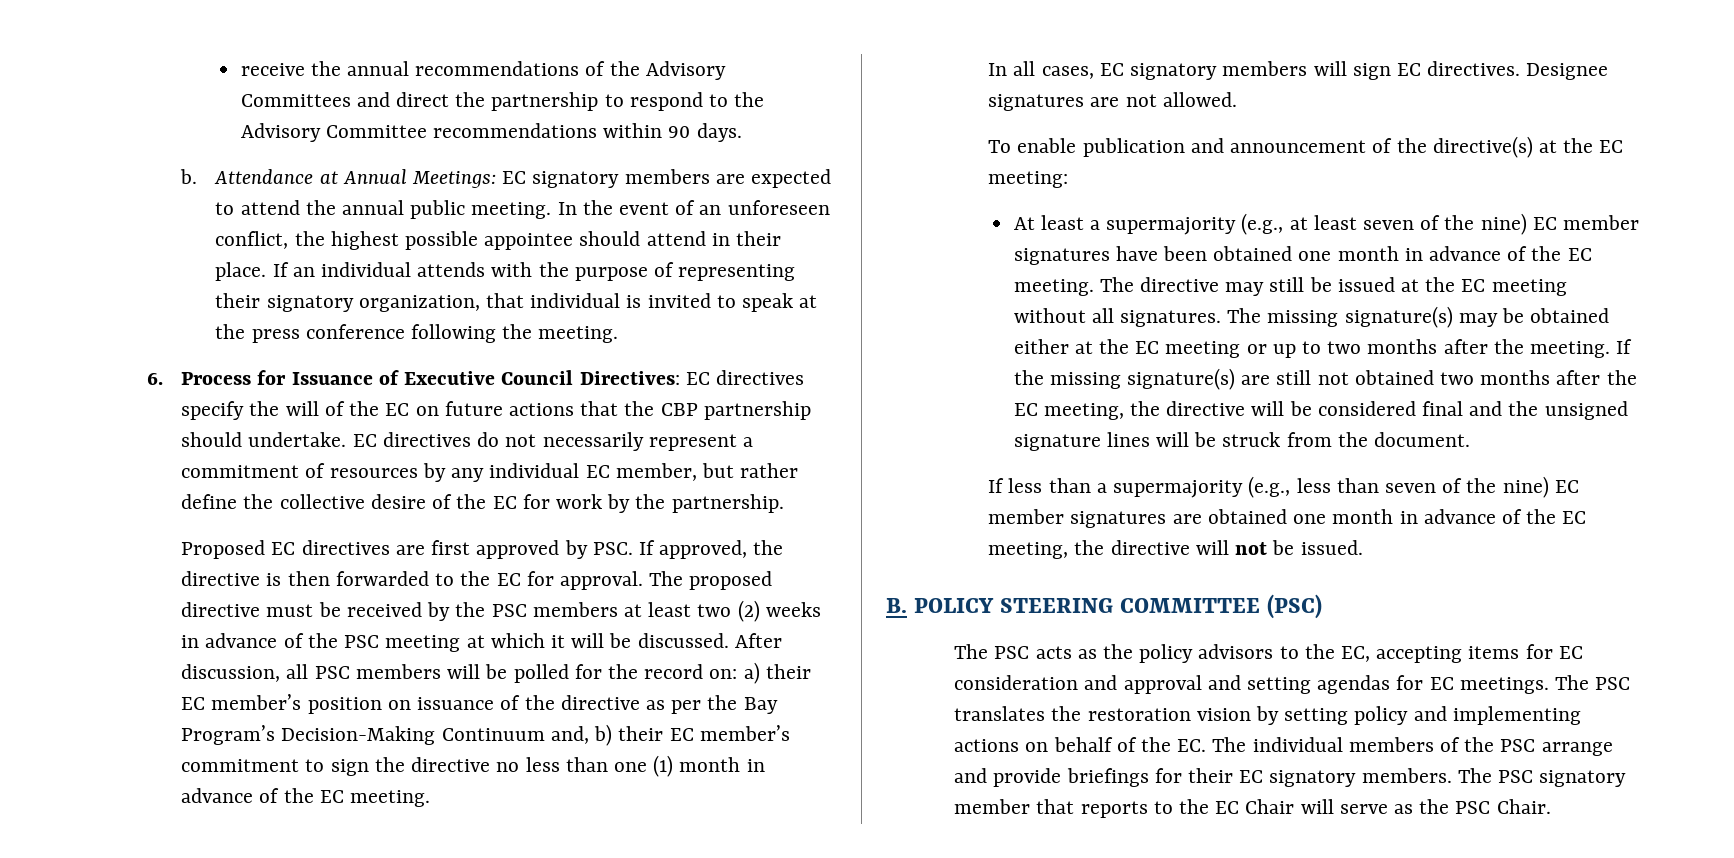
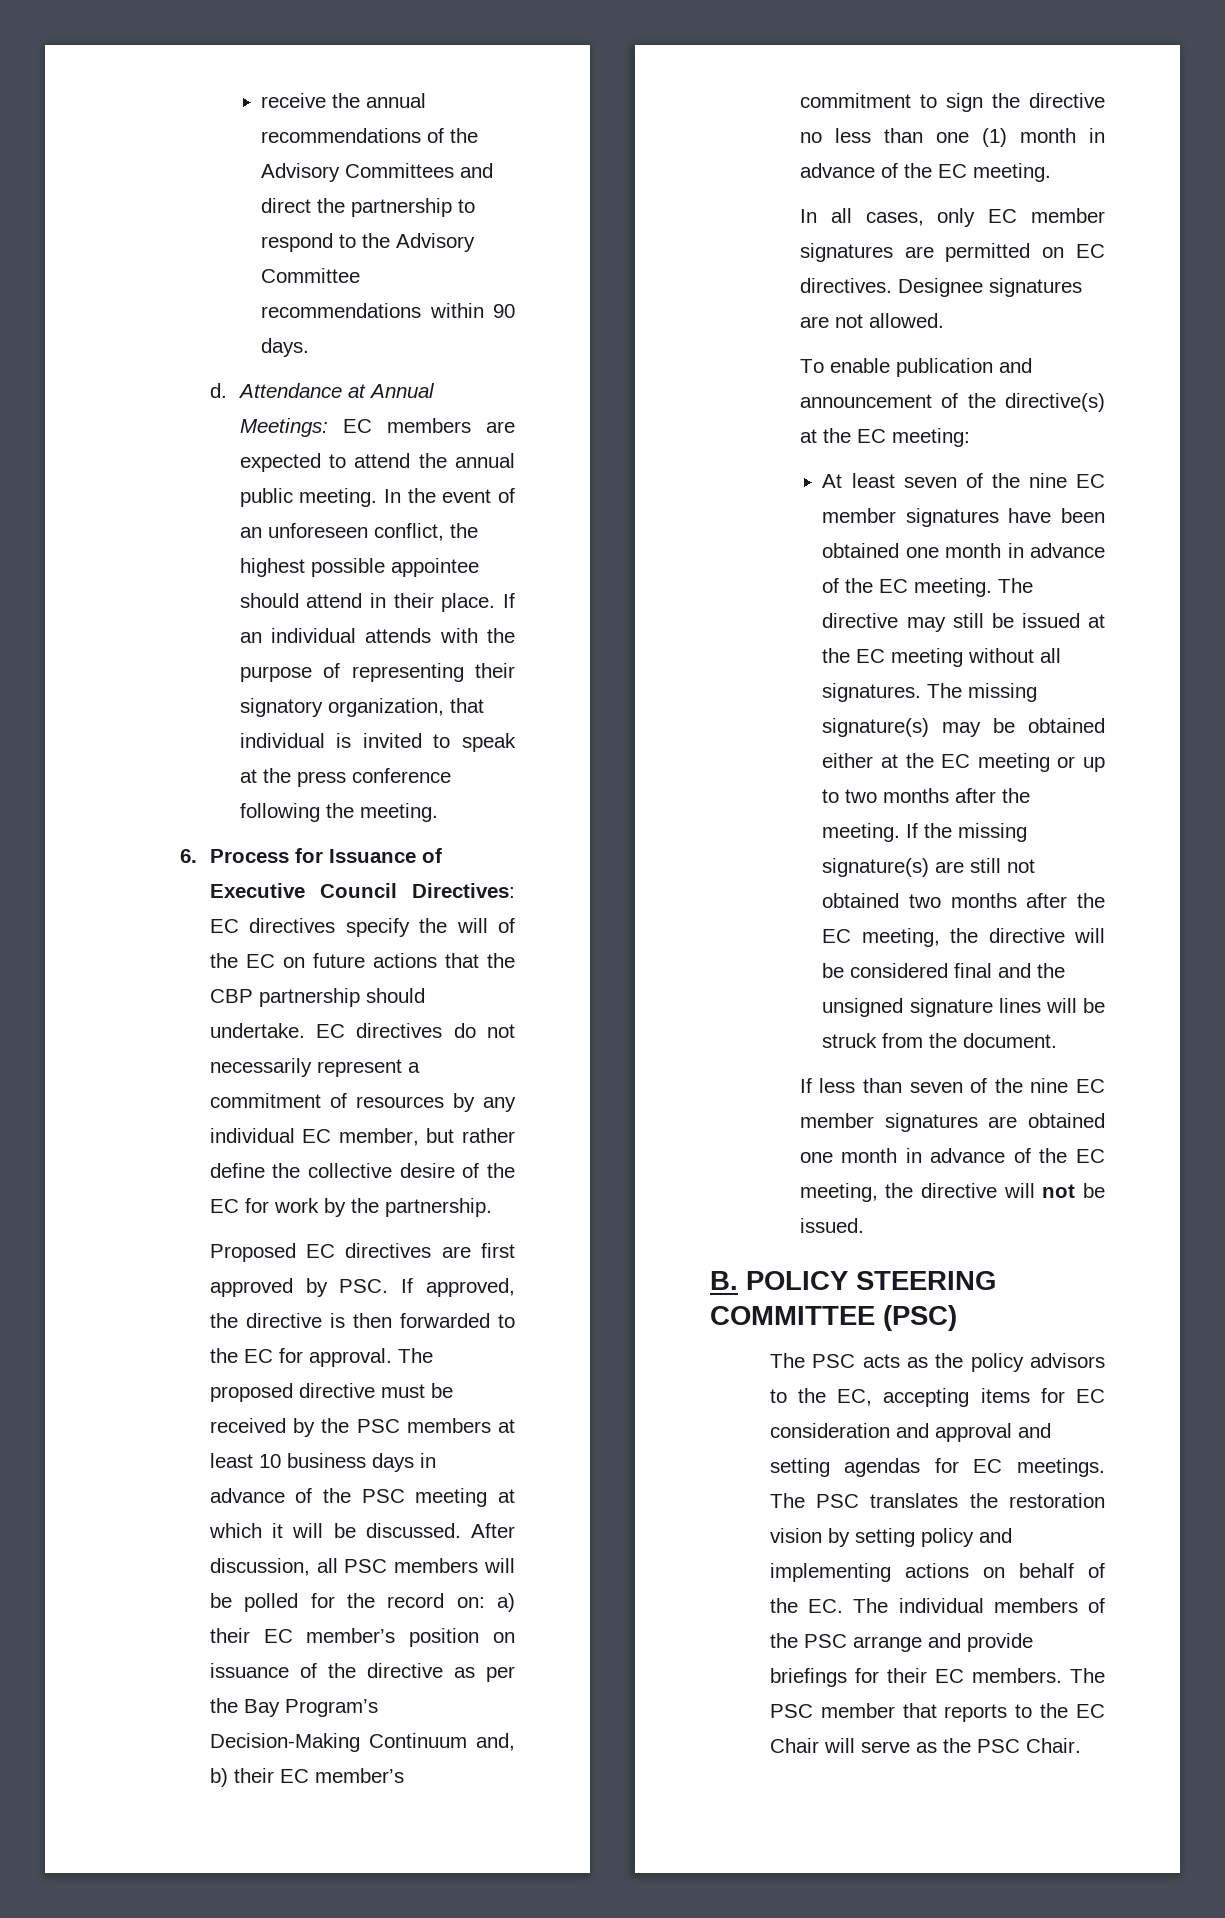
[180,169,198,184] b. -> [209,383,227,398] d.
[532,171,620,188] signatory -> (372, 426) none
[697,600,821,622] two (2) weeks -> [258,1453,414,1472] 10 business days
[1099,61,1391,80] EC signatory members will sign -> [937,208,1105,227] [799,243,1065,262] only EC member signatures are permitted on
[1089,213,1527,235] a supermajority (e.g., at least seven of the nine) -> [903,473,1067,488] seven of the nine
[1096,476,1549,498] a supermajority (e.g., less than seven of the nine) -> [909,1078,1069,1093] seven of the nine
[1269,770,1357,787] signatory -> (964, 1676) none
[1539,770,1627,787] signatory -> (813, 1711) none

